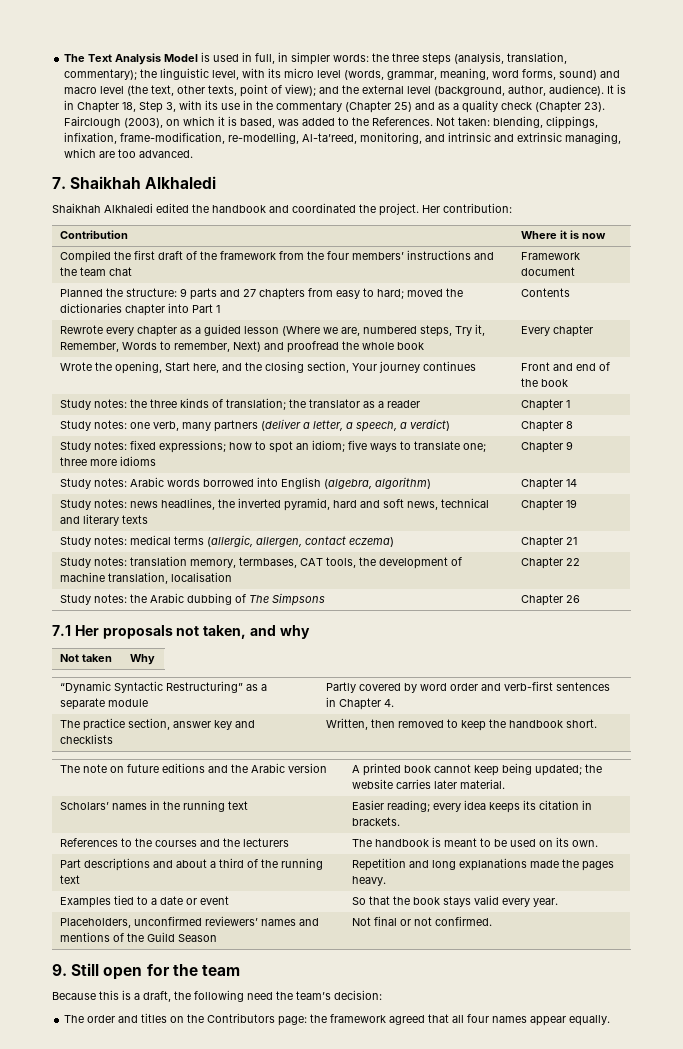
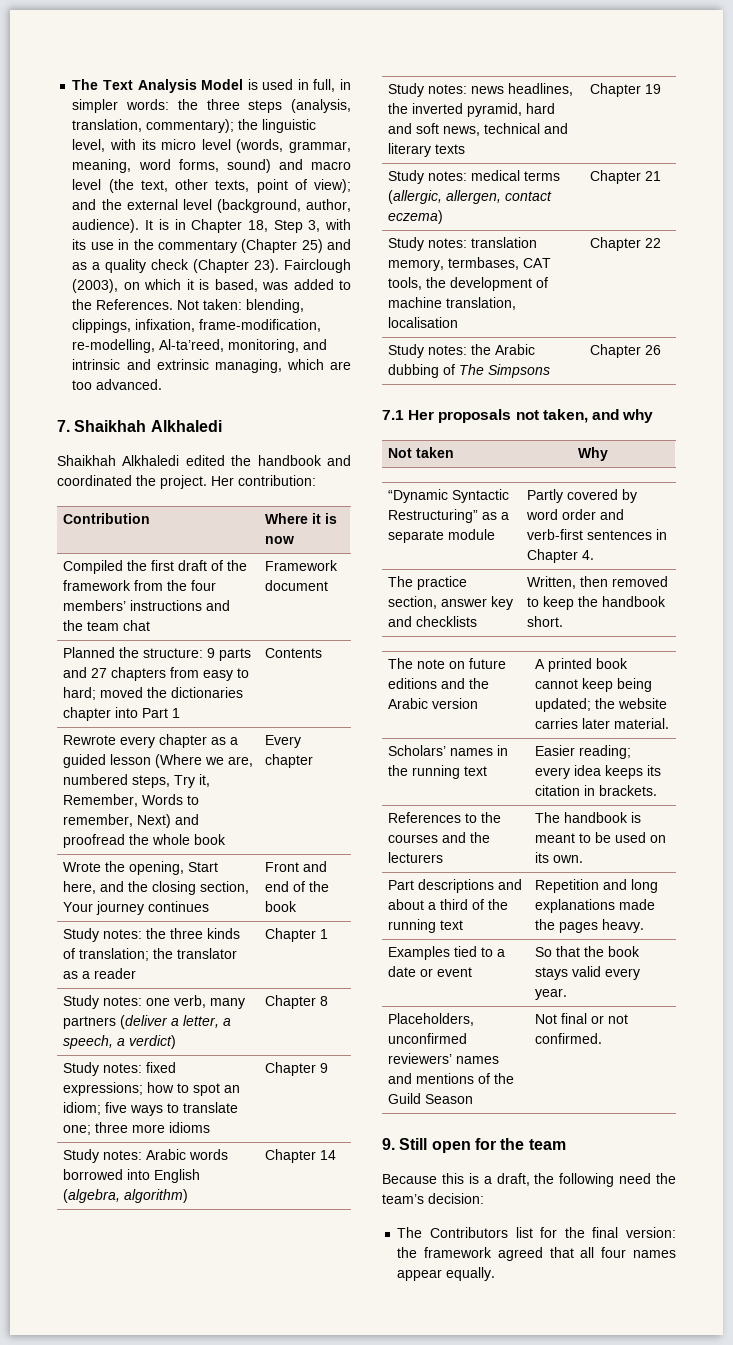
[87,1013,308,1026] order and titles on the Contributors page: -> [430,1227,676,1238] Contributors list for the final version:

